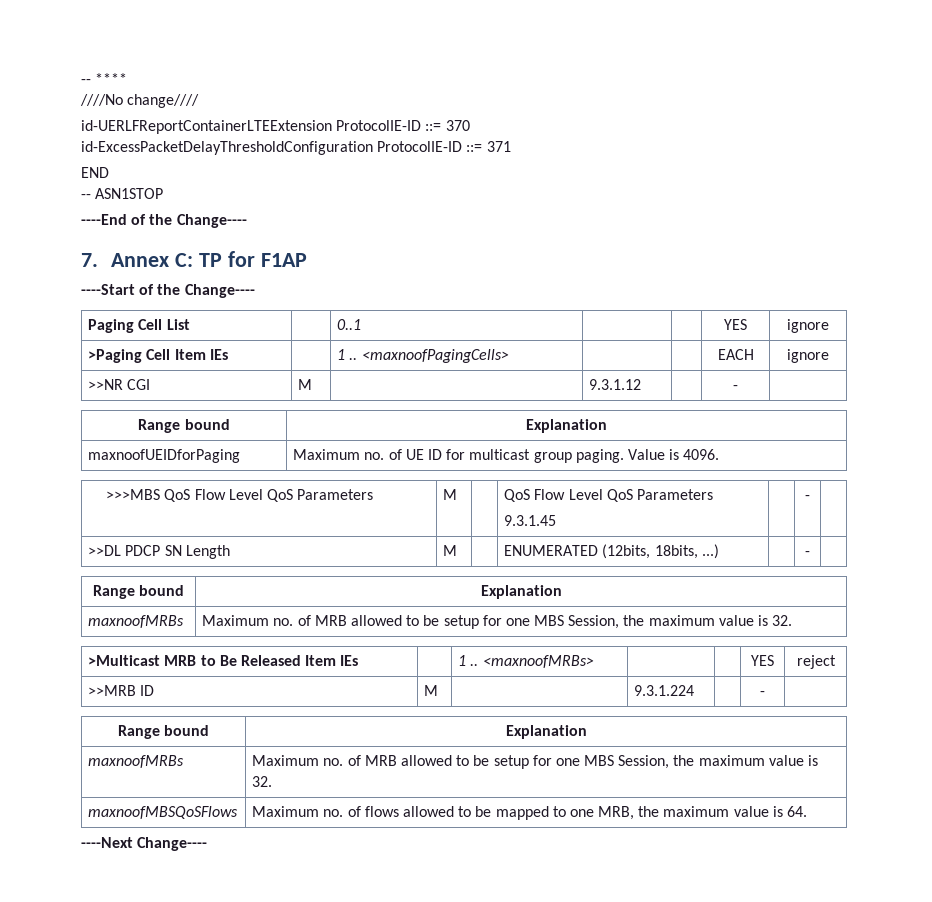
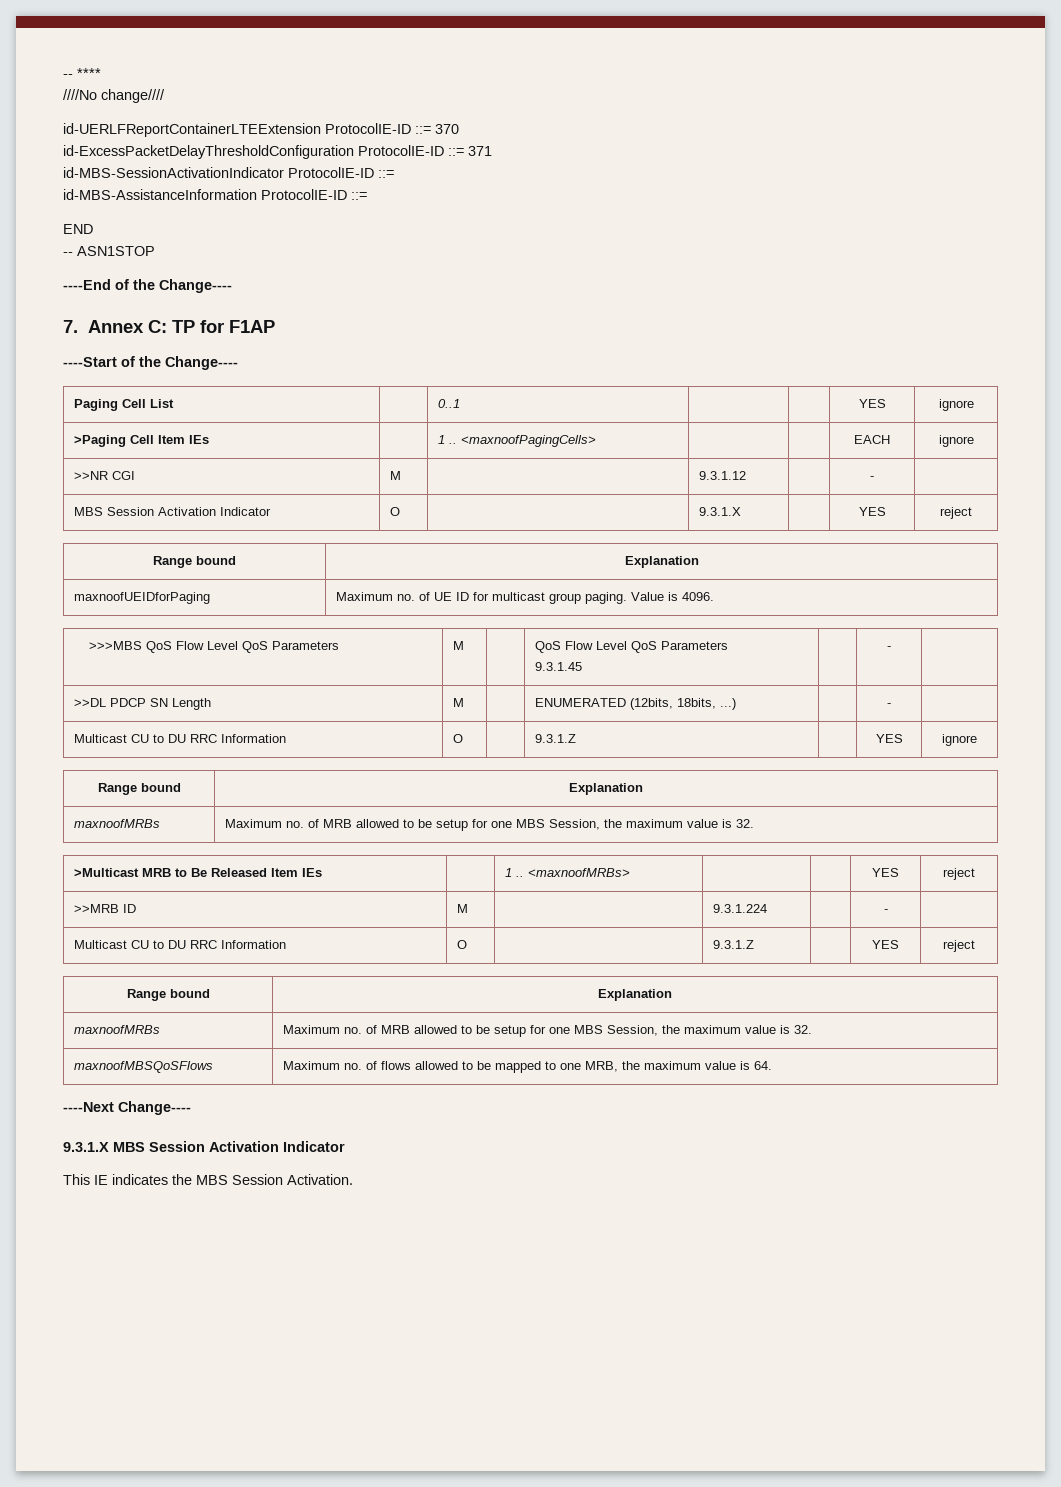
(511, 146) none -> [63,167,394,178] [63,189,367,200] // id-MBS-SessionActivationIndicator ProtocolIE-ID ::= // id-MBS-AssistanceInformation ProtocolIE-ID ::=
(738, 387) none -> [73,507,271,516] [389,507,400,516] [698,507,741,516] [858,507,886,516] [940,507,972,519] // MBS Session Activation Indicator | O | | 9.3.1.X | | YES | reject
(810, 553) none -> [73,734,286,743] [452,734,463,743] [534,734,576,743] [875,734,903,743] [942,734,977,746] // Multicast CU to DU RRC Information | O | | 9.3.1.Z | | YES | ignore
(765, 693) none -> [73,940,286,949] [456,940,467,949] [712,940,754,949] [872,940,899,949] [943,940,975,952] // Multicast CU to DU RRC Information | O | | 9.3.1.Z | | YES | reject
(208, 844) none -> [63,1141,345,1152] [63,1174,353,1185] // 9.3.1.X MBS Session Activation Indicator // This IE indicates the MBS Session Activation.

